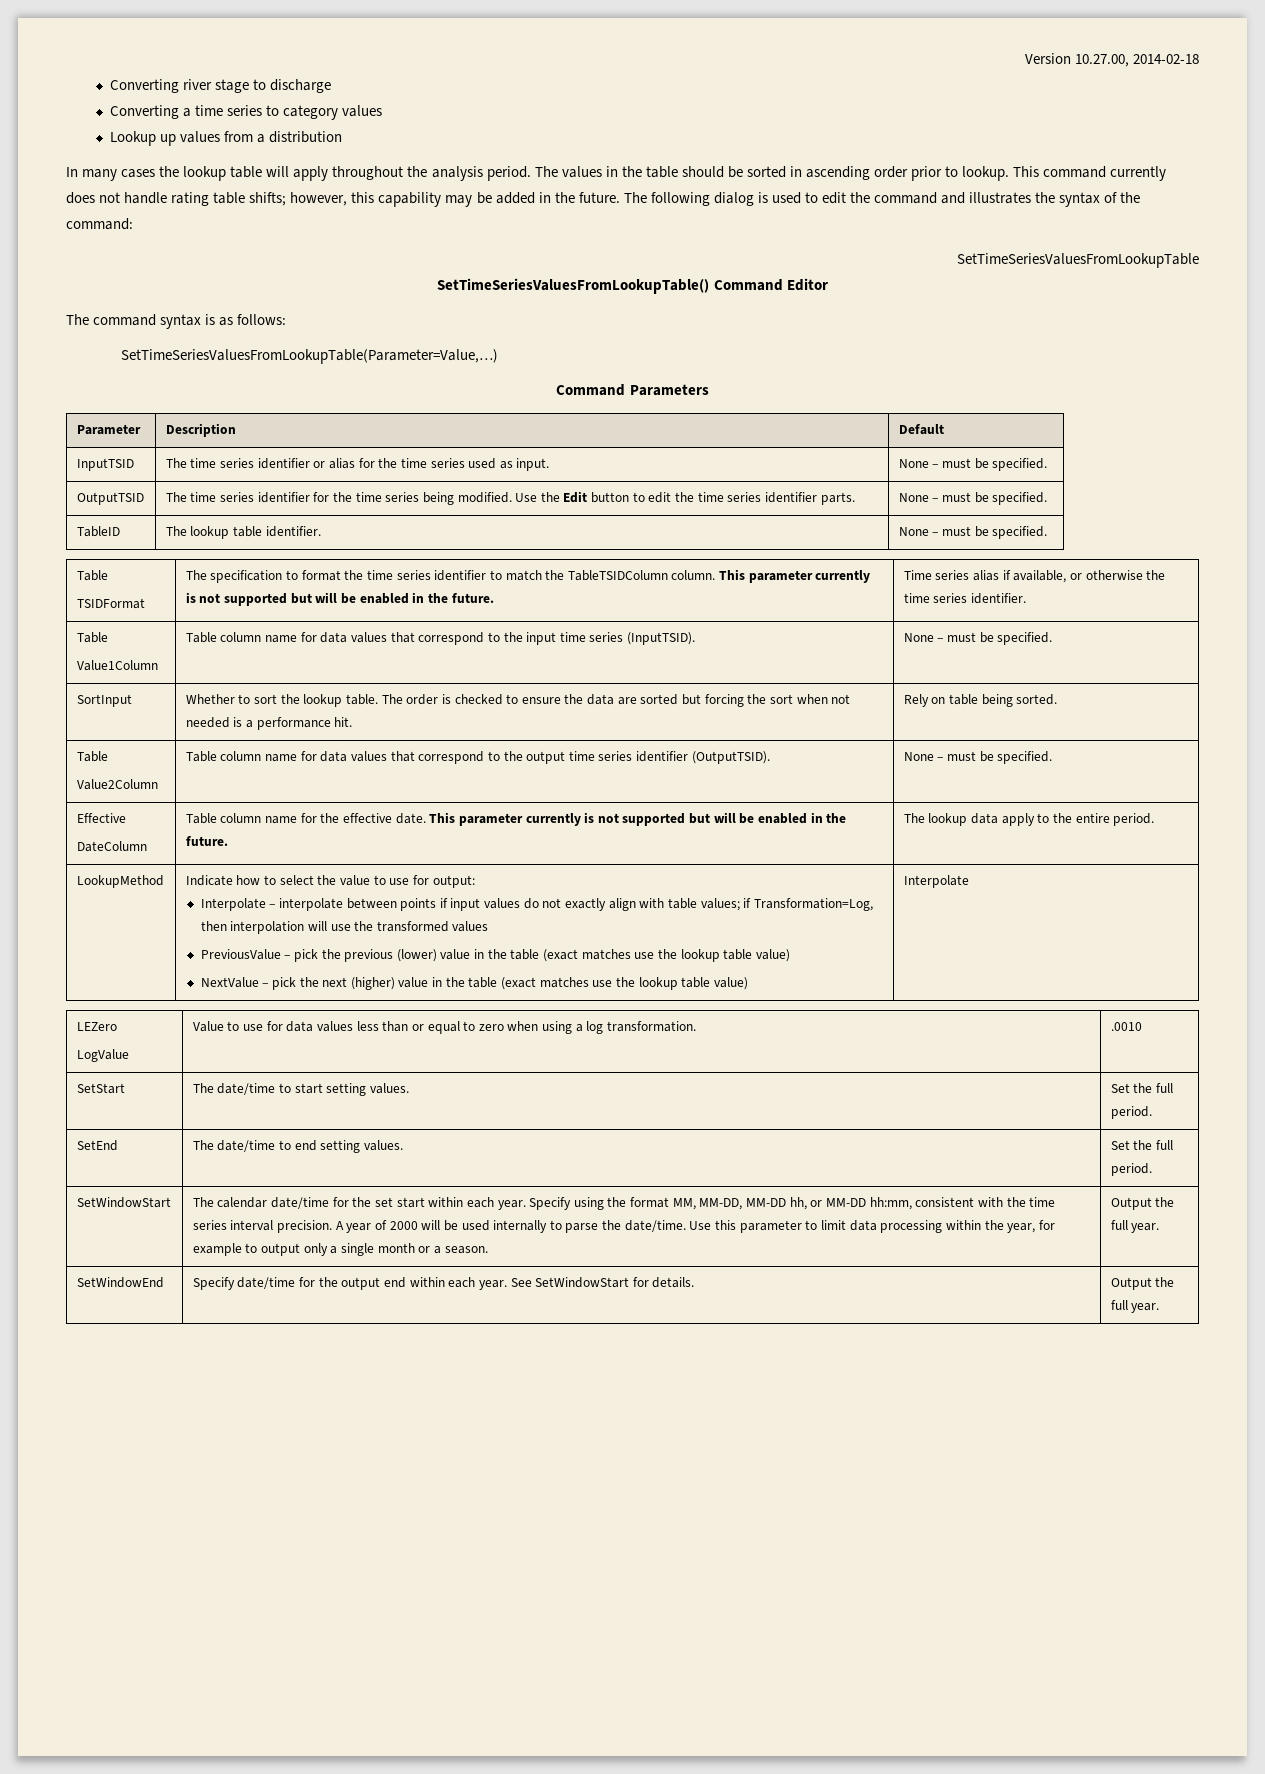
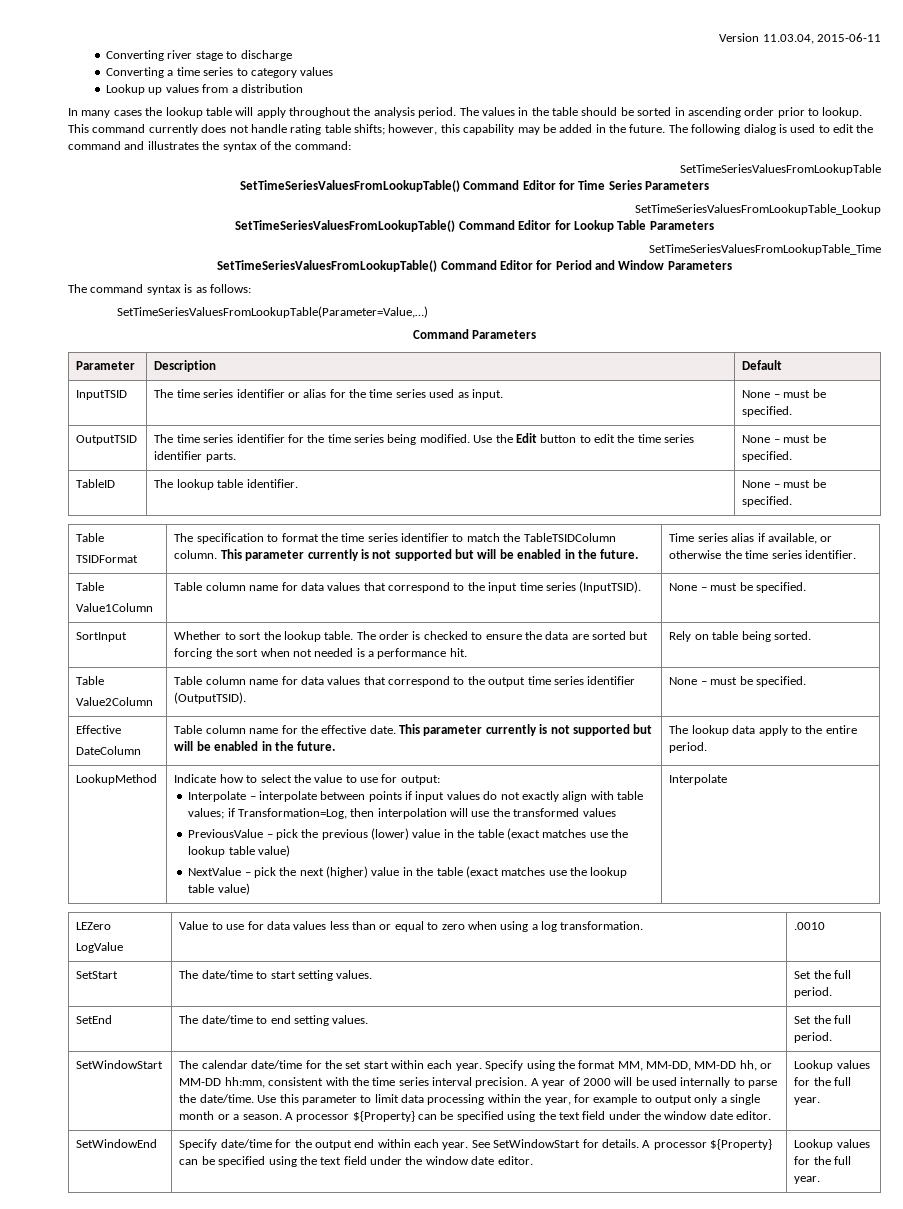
[1074,54,1199,67] 10.27.00, 2014-02-18 -> [762,33,881,44] 11.03.04, 2015-06-11
(828, 284) none -> [559,180,710,190] [635,204,881,215] [235,220,714,232] [649,244,881,255] [217,260,732,272] for Time Series Parameters // SetTimeSeriesValuesFromLookupTable_Lookup // SetTimeSeriesValuesFromLookupTable() Command Editor for Lookup Table Parameters // SetTimeSeriesValuesFromLookupTable_Time // SetTimeSeriesValuesFromLookupTable() Command Editor for Period and Window Parameters
[1110,1197,1152,1210] | Output -> [284,1111,772,1122] [794,1060,870,1071] [794,1077,811,1086] A processor ${Property} can be specified using the text field under the window date editor. | Lookup values for
[1110,1277,1152,1290] | Output -> [642,1139,773,1150] [179,1156,533,1167] [794,1139,870,1150] [794,1156,811,1165] A processor ${Property} can be specified using the text field under the window date editor. | Lookup values for

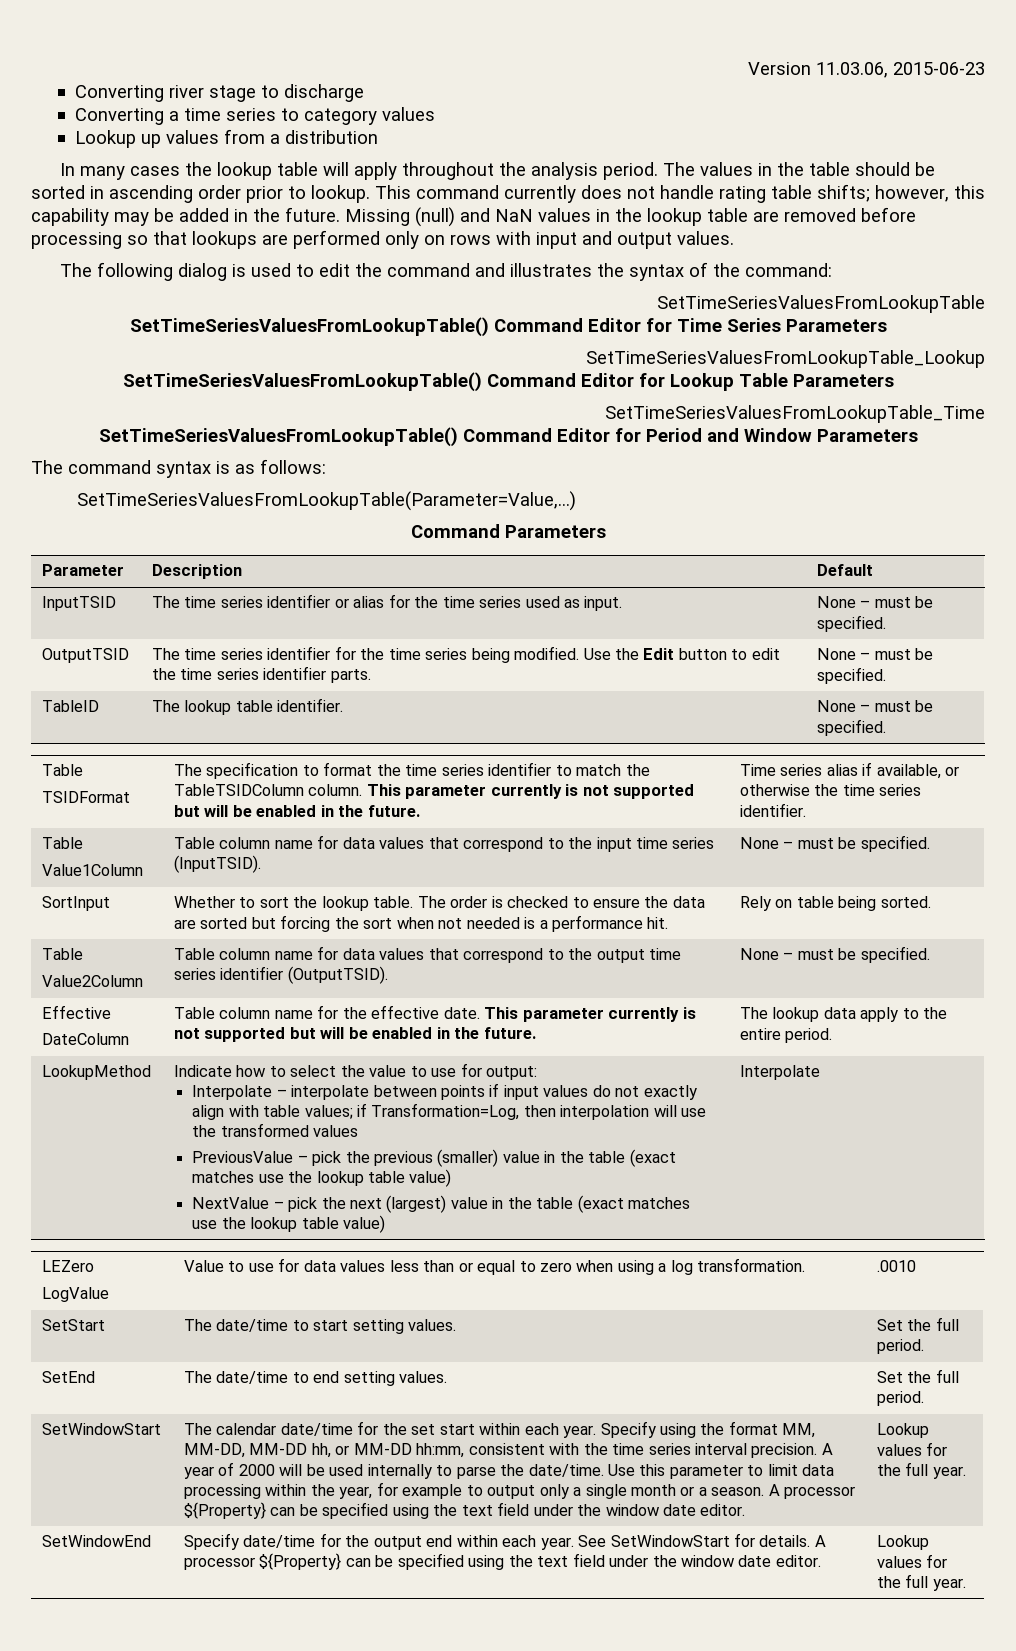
[762,33,881,44] 11.03.04, 2015-06-11 -> [816,62,985,78] 11.03.06, 2015-06-23
(666, 128) none -> [345,207,916,227] [31,230,734,249] Missing (null) and NaN values in the lookup table are removed before processing so that lookups are performed only on rows with input and output values. //
[371,828,410,840] (lower) -> [437,1149,499,1167] (smaller)
[326,866,369,878] (higher) -> [386,1195,447,1213] (largest)

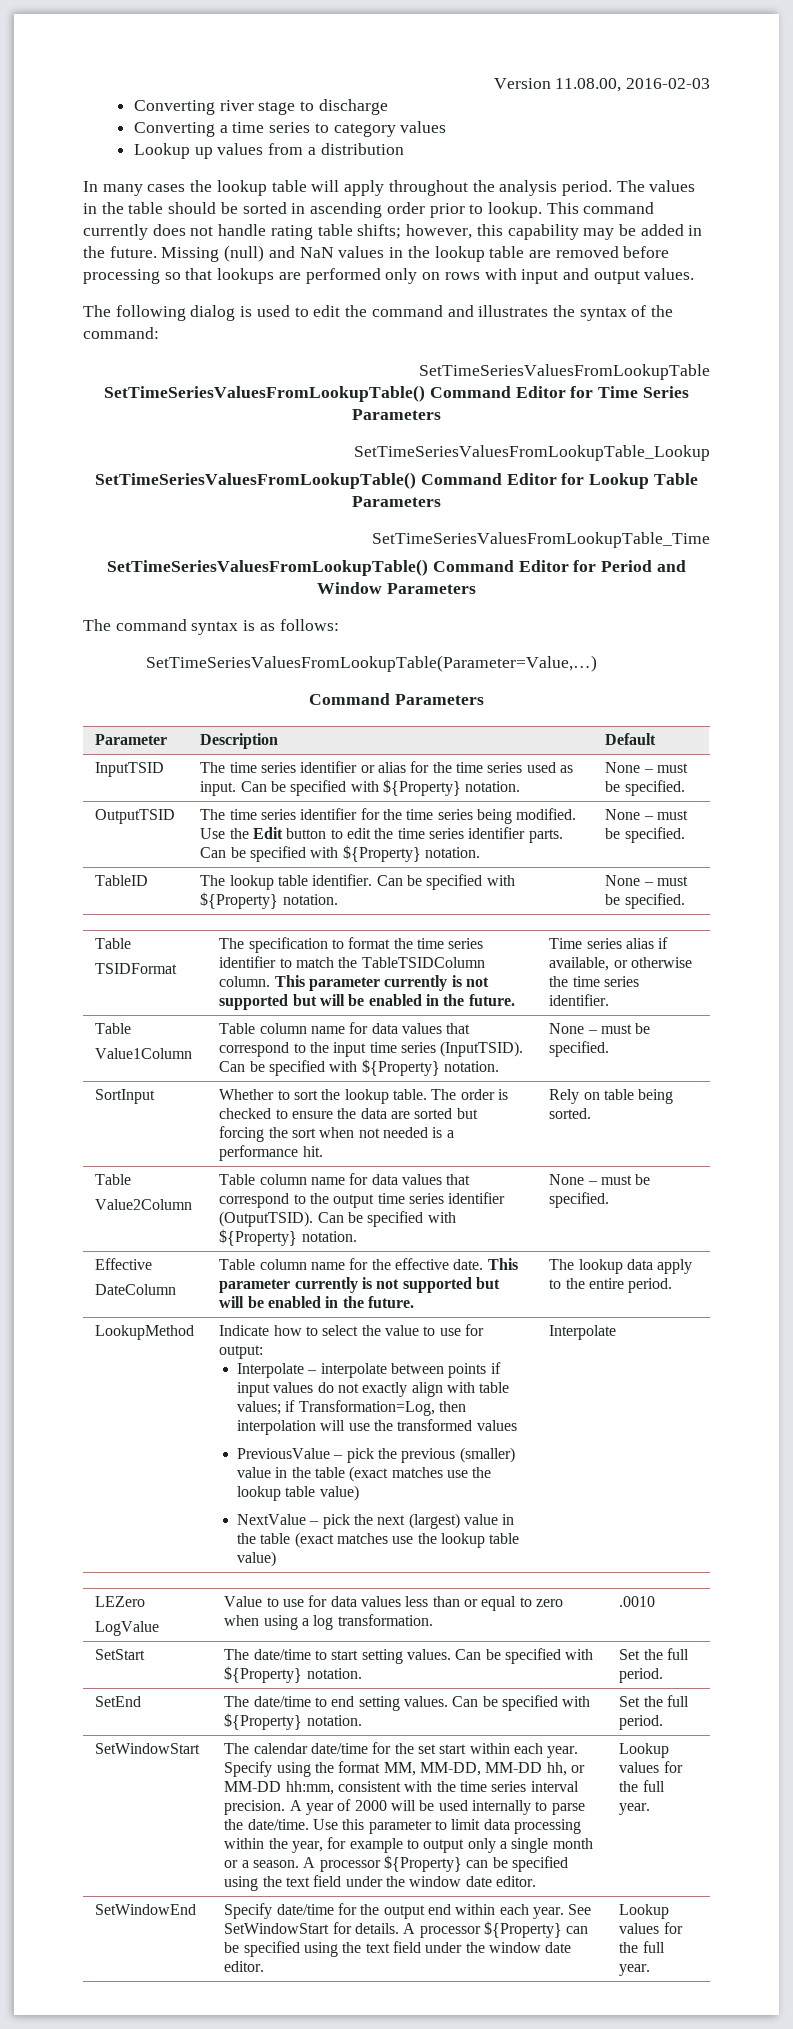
[816,62,985,78] 11.03.06, 2015-06-23 -> [555,78,711,92] 11.08.00, 2016-02-03
(623, 603) none -> [240,779,521,796] Can be specified with ${Property} notation.
(371, 676) none -> [200,845,481,862] Can be specified with ${Property} notation.
(344, 705) none -> [376,874,515,890] [200,892,338,909] Can be specified with ${Property} notation.
(262, 864) none -> [219,1059,500,1076] Can be specified with ${Property} notation.
(388, 975) none -> [317,1211,456,1227] [219,1229,357,1246] Can be specified with ${Property} notation.
(457, 1325) none -> [455,1648,594,1664] [224,1666,362,1683] Can be specified with ${Property} notation.
(448, 1377) none -> [452,1695,591,1711] [224,1713,362,1730] Can be specified with ${Property} notation.

